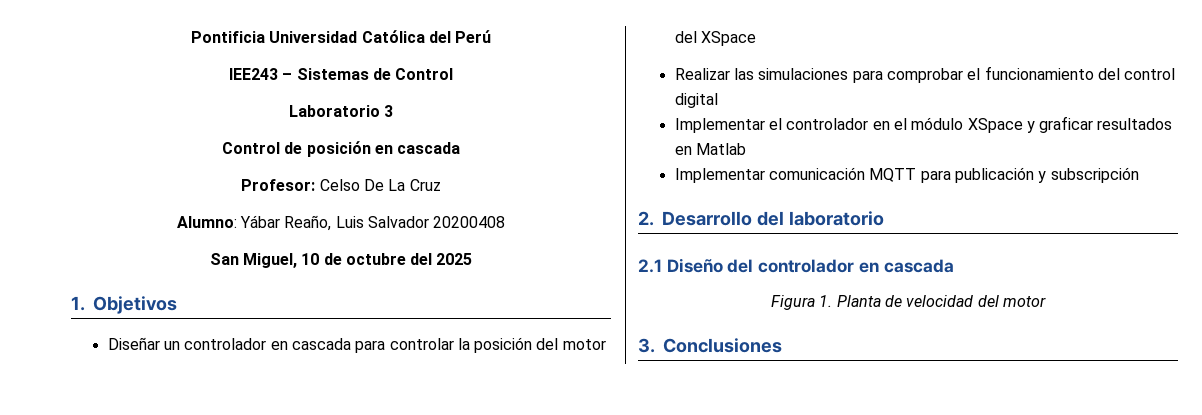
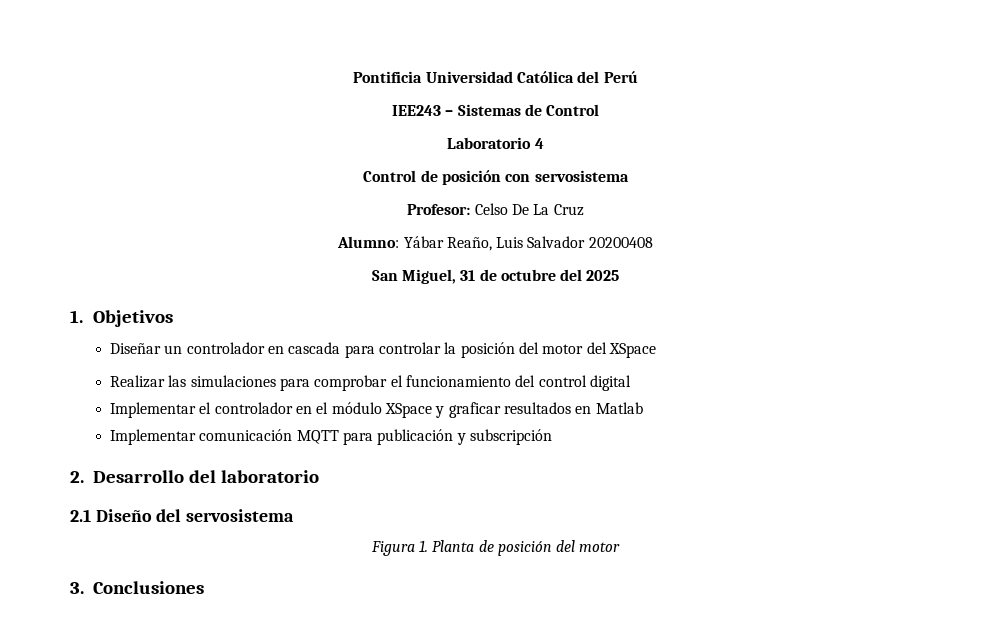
[384,105,394,117] 3 -> [534,138,544,149] 4
[374,142,461,154] en cascada -> [505,170,629,182] con servosistema
[301,253,320,265] 10 -> [460,270,476,281] 31
[758,259,954,273] controlador en cascada -> [186,509,295,522] servosistema
[906,295,974,307] velocidad -> [497,541,552,556] posición

